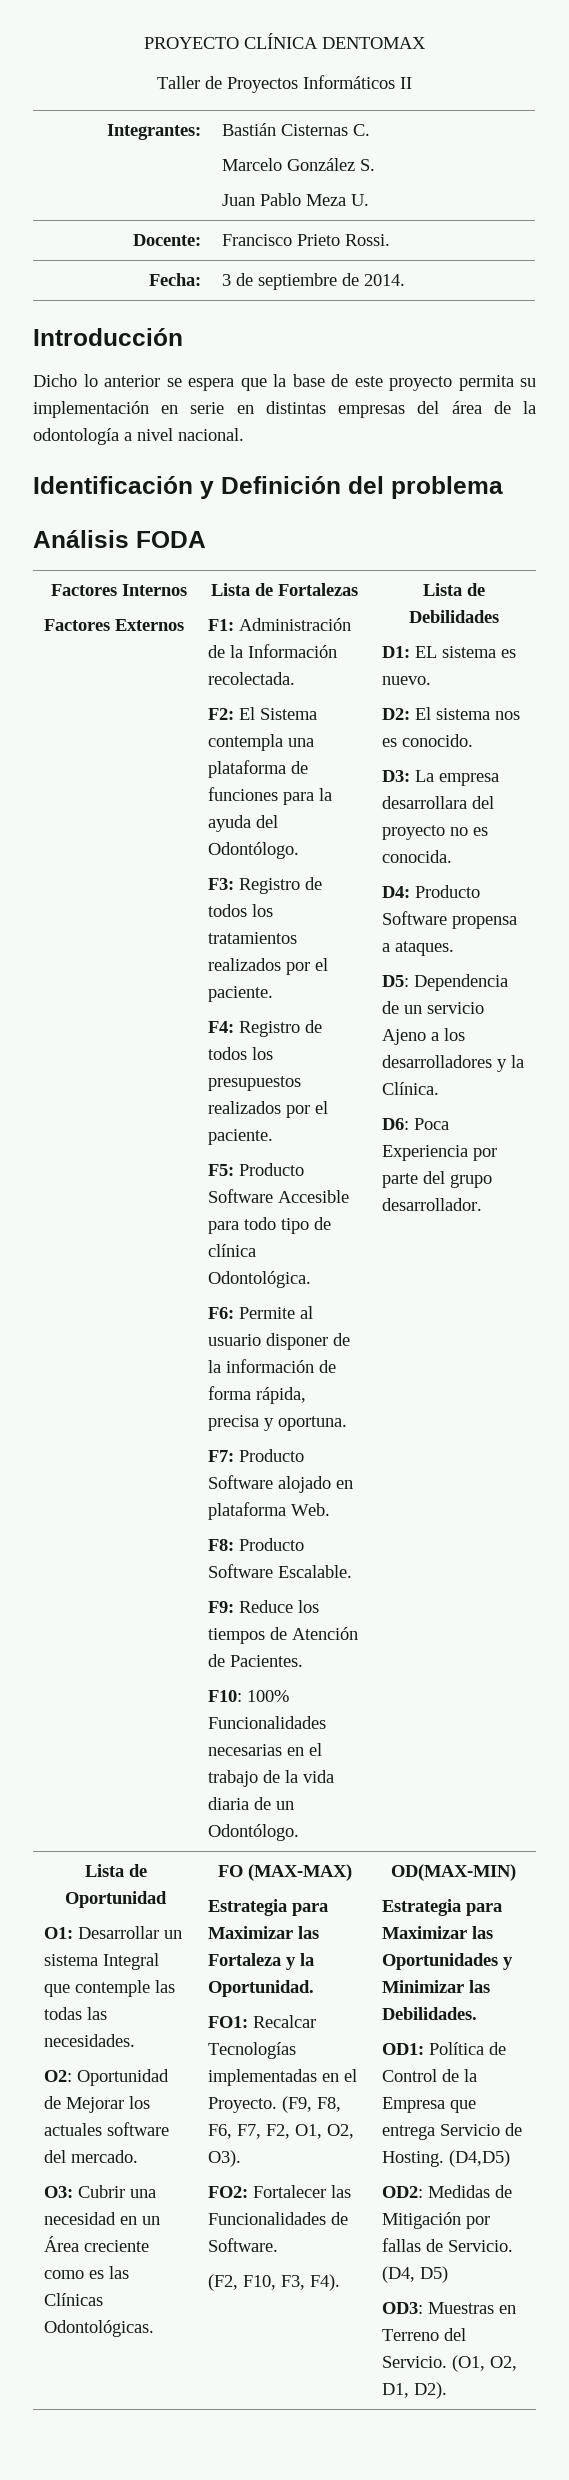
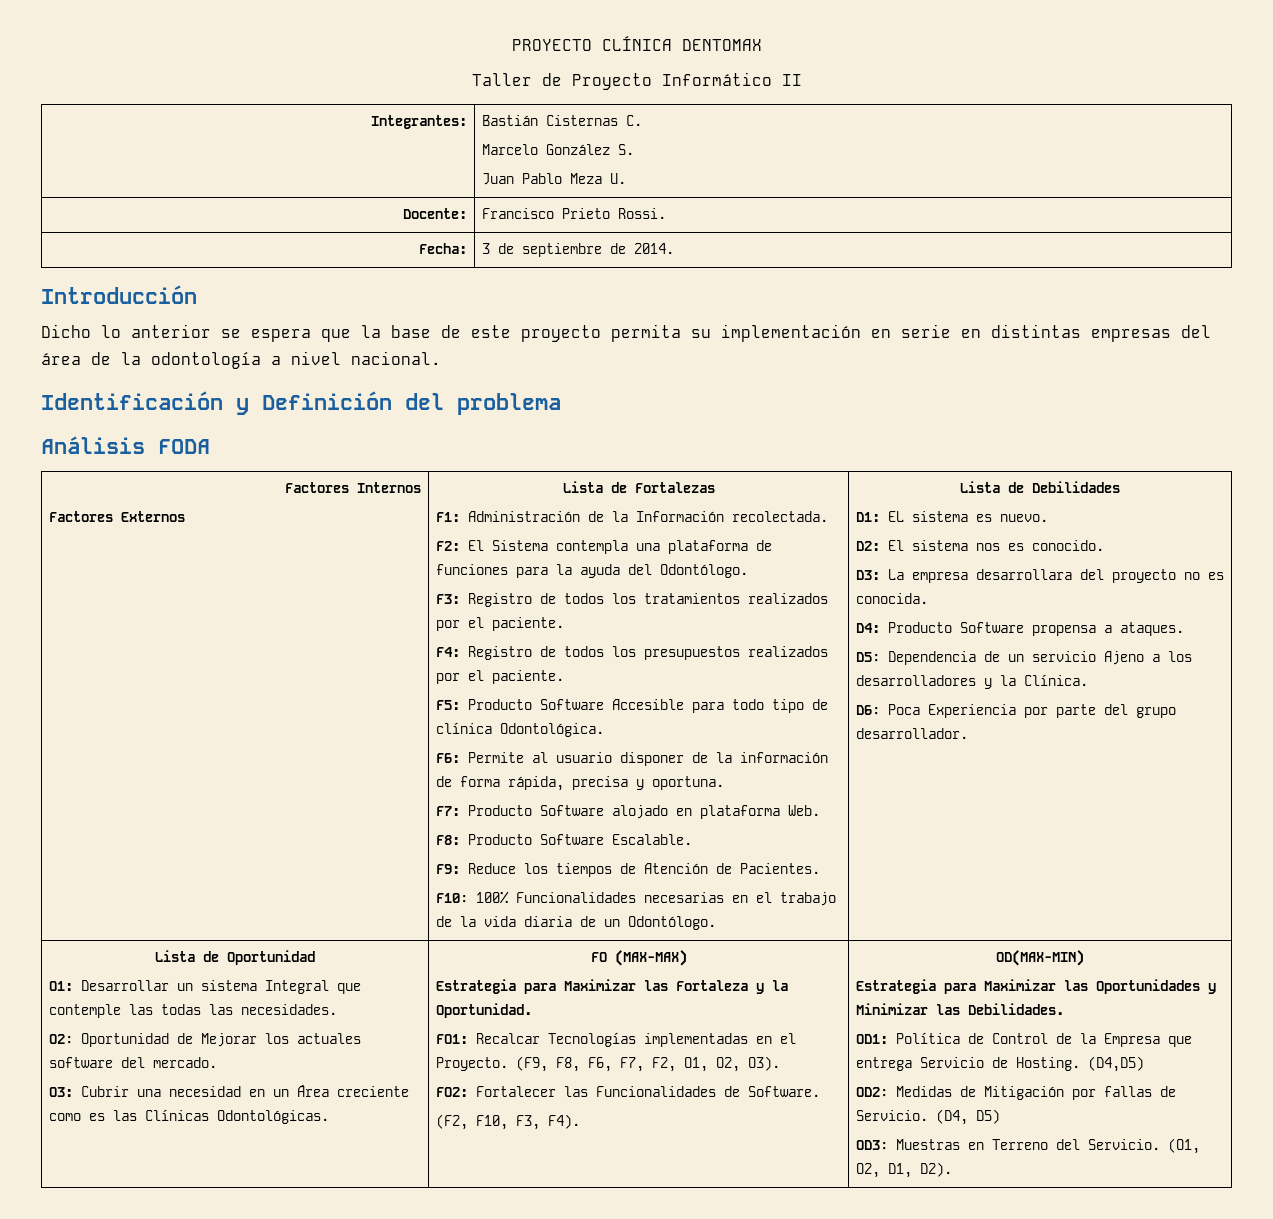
[227,75,395,93] Proyectos Informáticos -> [571,72,772,90] Proyecto Informático

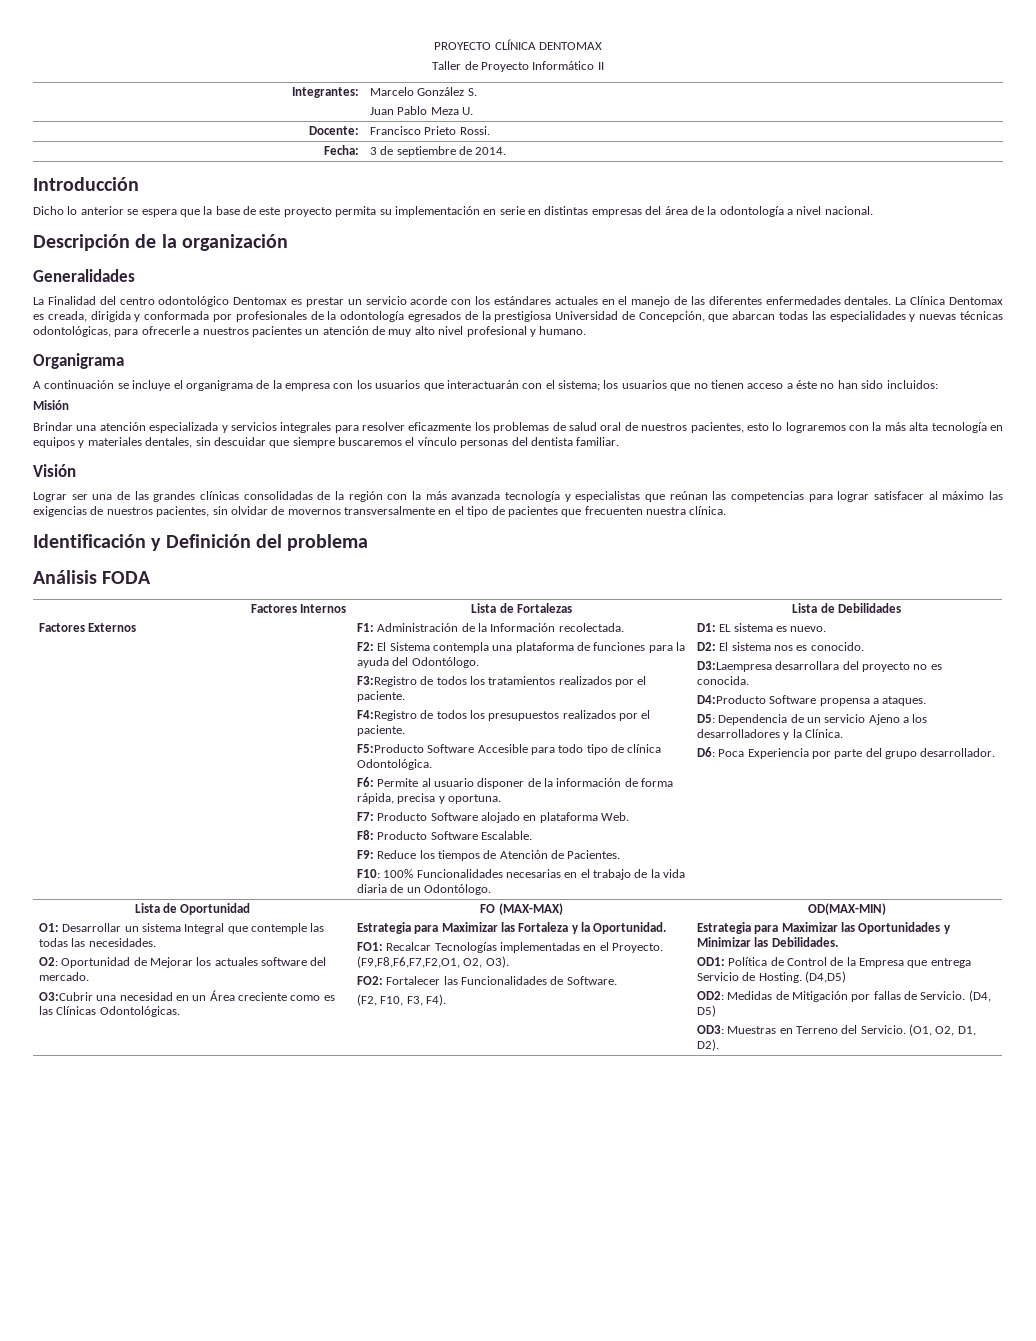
[481,115,642,126] Bastián Cisternas C. // -> (360, 92) none
(441, 358) none -> [33,234,288,251] [33,269,135,282] [33,296,1004,307] [33,311,1003,322] [33,326,587,337] [33,353,124,369] [33,380,938,391] [33,400,69,410] [33,422,1003,433] [33,437,620,448] [33,464,76,477] [33,491,1003,502] [33,506,727,517] // Descripción de la organización // Generalidades // La Finalidad del centro odontológico Dentomax es prestar un servicio acorde con los estándares actuales en el manejo de las diferentes enfermedades dentales. La Clínica Dentomax es creada, dirigida y conformada por profesionales de la odontología egresados de la prestigiosa Universidad de Concepción, que abarcan todas las especialidades y nuevas técnicas odontológicas, para ofrecerle a nuestros pacientes un atención de muy alto nivel profesional y humano. // Organigrama // A continuación se incluye el organigrama de la empresa con los usuarios que interactuarán con el sistema; los usuarios que no tienen acceso a éste no han sido incluidos: // Misión // Brindar una atención especializada y servicios integrales para resolver eficazmente los problemas de salud oral de nuestros pacientes, esto lo lograremos con la más alta tecnología en equipos y materiales dentales, sin descuidar que siempre buscaremos el vínculo personas del dentista familiar. // Visión // Lograr ser una de las grandes clínicas consolidadas de la región con la más avanzada tecnología y especialistas que reúnan las competencias para lograr satisfacer al máximo las exigencias de nuestros pacientes, sin olvidar de movernos transversalmente en el tipo de pacientes que frecuenten nuestra clínica.
[435,593,532,607] F3: Registro -> [356,676,417,687] F3:Registro
[435,646,532,660] F4: Registro -> [356,710,417,721] F4:Registro
[435,699,532,710] F5: Producto -> [356,744,424,753] F5:Producto
[855,569,968,583] D3: La empresa -> [696,661,772,672] D3:Laempresa
[855,622,952,633] D4: Producto -> [696,695,766,704] D4:Producto
[48,1086,129,1097] O3: Cubrir -> [38,992,93,1001] O3:Cubrir
[515,1056,708,1072] (F9, F8, F6, F7, F2, O1, -> [356,956,460,968] (F9,F8,F6,F7,F2,O1,

